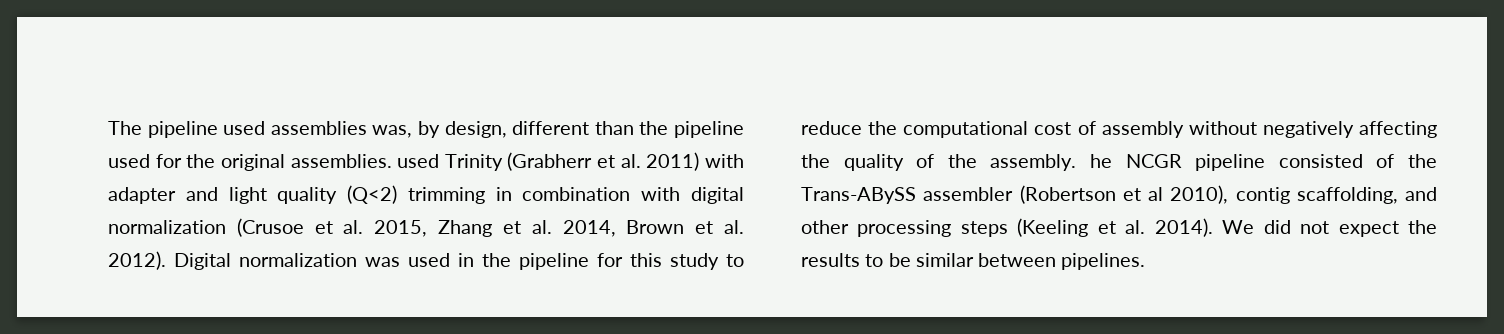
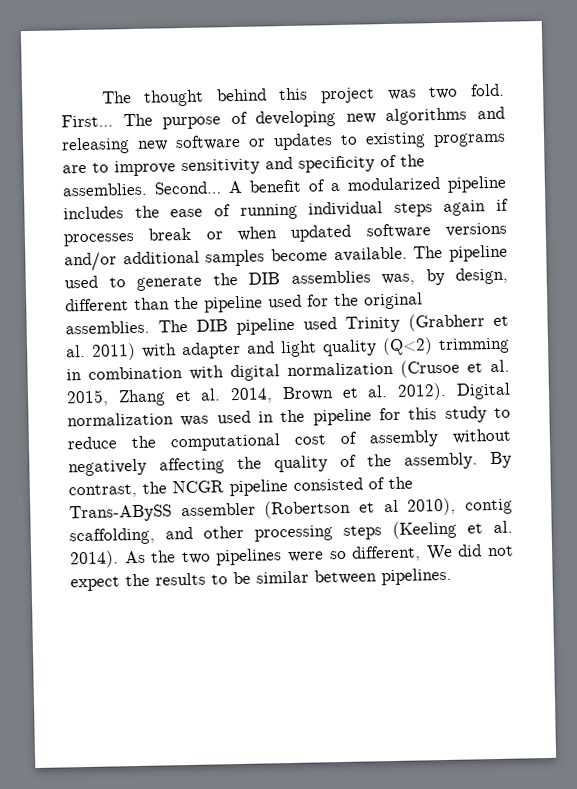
[108,121,266,138] The pipeline used -> [101,83,506,107] [61,106,505,130] [61,132,506,155] [62,154,425,177] [62,175,507,197] [63,198,509,220] [63,222,507,247] [64,244,509,272] [64,272,280,291] The thought behind this project was two fold. First… The purpose of developing new algorithms and releasing new software or updates to existing programs are to improve sensitivity and specificity of the assemblies. Second… A benefit of a modularized pipeline includes the ease of running individual steps again if processes break or when updated software versions and/or additional samples become available. The pipeline used to generate the DIB
(392, 161) none -> [158,317,295,335] The DIB pipeline
[1090,154,1112,168] he -> [490,451,512,469] [68,481,167,499] By contrast, the
(1213, 227) none -> [124,545,422,566] As the two pipelines were so different,

